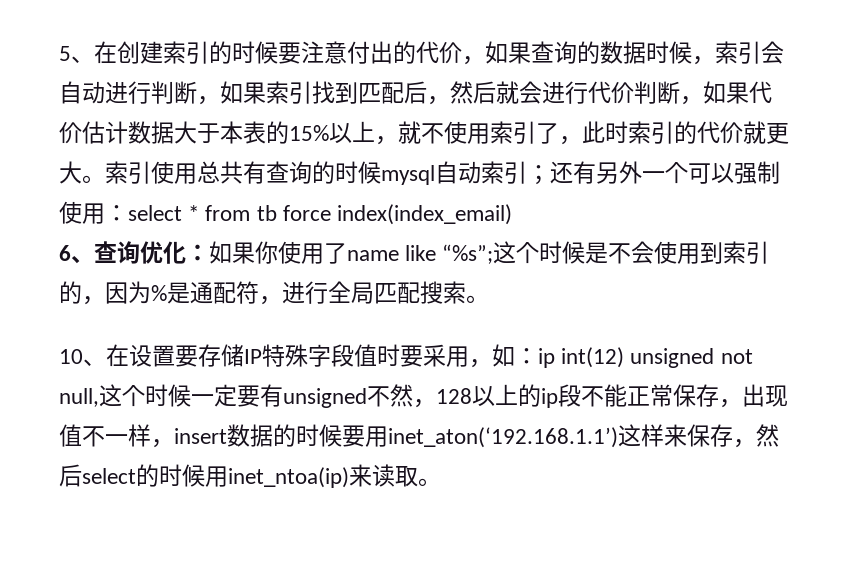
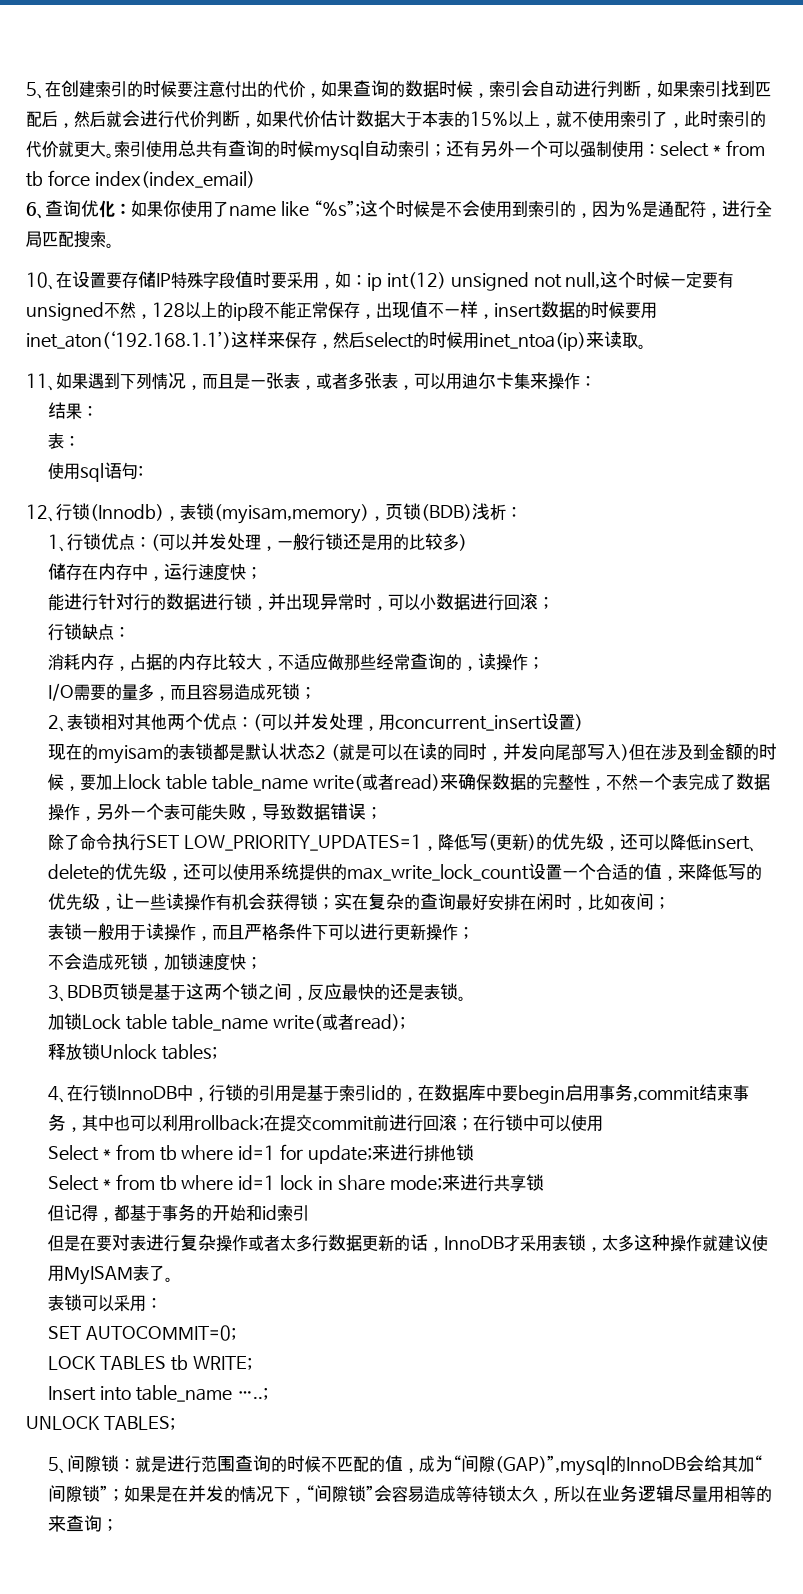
(441, 482) none -> [26,372,596,391] [47,402,98,420] [47,433,80,449] [47,462,143,482] [26,503,522,524] [47,533,467,552] [47,563,262,581] [47,593,554,611] [47,623,130,641] [47,653,544,671] [47,683,316,701] [47,713,583,732] [47,743,777,764] [46,773,770,791] [47,803,382,821] [47,833,757,852] [47,863,762,881] [47,893,670,911] [47,923,474,941] [47,953,262,971] [47,983,466,1002] [47,1013,405,1031] [47,1043,217,1061] [47,1084,749,1104] [47,1114,603,1132] [47,1144,475,1164] [47,1174,544,1192] [47,1204,309,1222] [47,1234,768,1252] [47,1265,173,1285] [47,1294,162,1312] [47,1325,236,1341] [47,1355,252,1371] [47,1385,268,1402] [26,1416,175,1430] [47,1455,762,1476] [47,1485,772,1503] [47,1515,118,1532] // 11、如果遇到下列情况，而且是一张表，或者多张表，可以用迪尔卡集来操作： // 结果： // 表： // 使用sql语句: // 12、行锁(Innodb)，表锁(myisam,memory)，页锁(BDB)浅析： // 1、行锁优点：(可以并发处理，一般行锁还是用的比较多) // 储存在内存中，运行速度快； // 能进行针对行的数据进行锁，并出现异常时，可以小数据进行回滚； // 行锁缺点： // 消耗内存，占据的内存比较大，不适应做那些经常查询的，读操作； // I/O需要的量多，而且容易造成死锁； // 2、表锁相对其他两个优点：(可以并发处理，用concurrent_insert设置) // 现在的myisam的表锁都是默认状态2 (就是可以在读的同时，并发向尾部写入)但在涉及到金额的时候，要加上lock table table_name write(或者read)来确保数据的完整性，不然一个表完成了数据操作，另外一个表可能失败，导致数据错误； // 除了命令执行SET LOW_PRIORITY_UPDATES=1，降低写(更新)的优先级，还可以降低insert、delete的优先级，还可以使用系统提供的max_write_lock_count设置一个合适的值，来降低写的优先级，让一些读操作有机会获得锁；实在复杂的查询最好安排在闲时，比如夜间； // 表锁一般用于读操作，而且严格条件下可以进行更新操作； // 不会造成死锁，加锁速度快； // 3、BDB页锁是基于这两个锁之间，反应最快的还是表锁。 // 加锁Lock table table_name write(或者read); // 释放锁Unlock tables; // 4、在行锁InnoDB中，行锁的引用是基于索引id的，在数据库中要begin启用事务,commit结束事务，其中也可以利用rollback;在提交commit前进行回滚；在行锁中可以使用 // Select * from tb where id=1 for update;来进行排他锁 // Select * from tb where id=1 lock in share mode;来进行共享锁 // 但记得，都基于事务的开始和id索引 // 但是在要对表进行复杂操作或者太多行数据更新的话，InnoDB才采用表锁，太多这种操作就建议使用MyISAM表了。 // 表锁可以采用： // SET AUTOCOMMIT=0; // LOCK TABLES tb WRITE; // Insert into table_name …..; // UNLOCK TABLES; // 5、间隙锁：就是进行范围查询的时候不匹配的值，成为“间隙(GAP)”,mysql的InnoDB会给其加“间隙锁”；如果是在并发的情况下，“间隙锁”会容易造成等待锁太久，所以在业务逻辑尽量用相等的来查询；

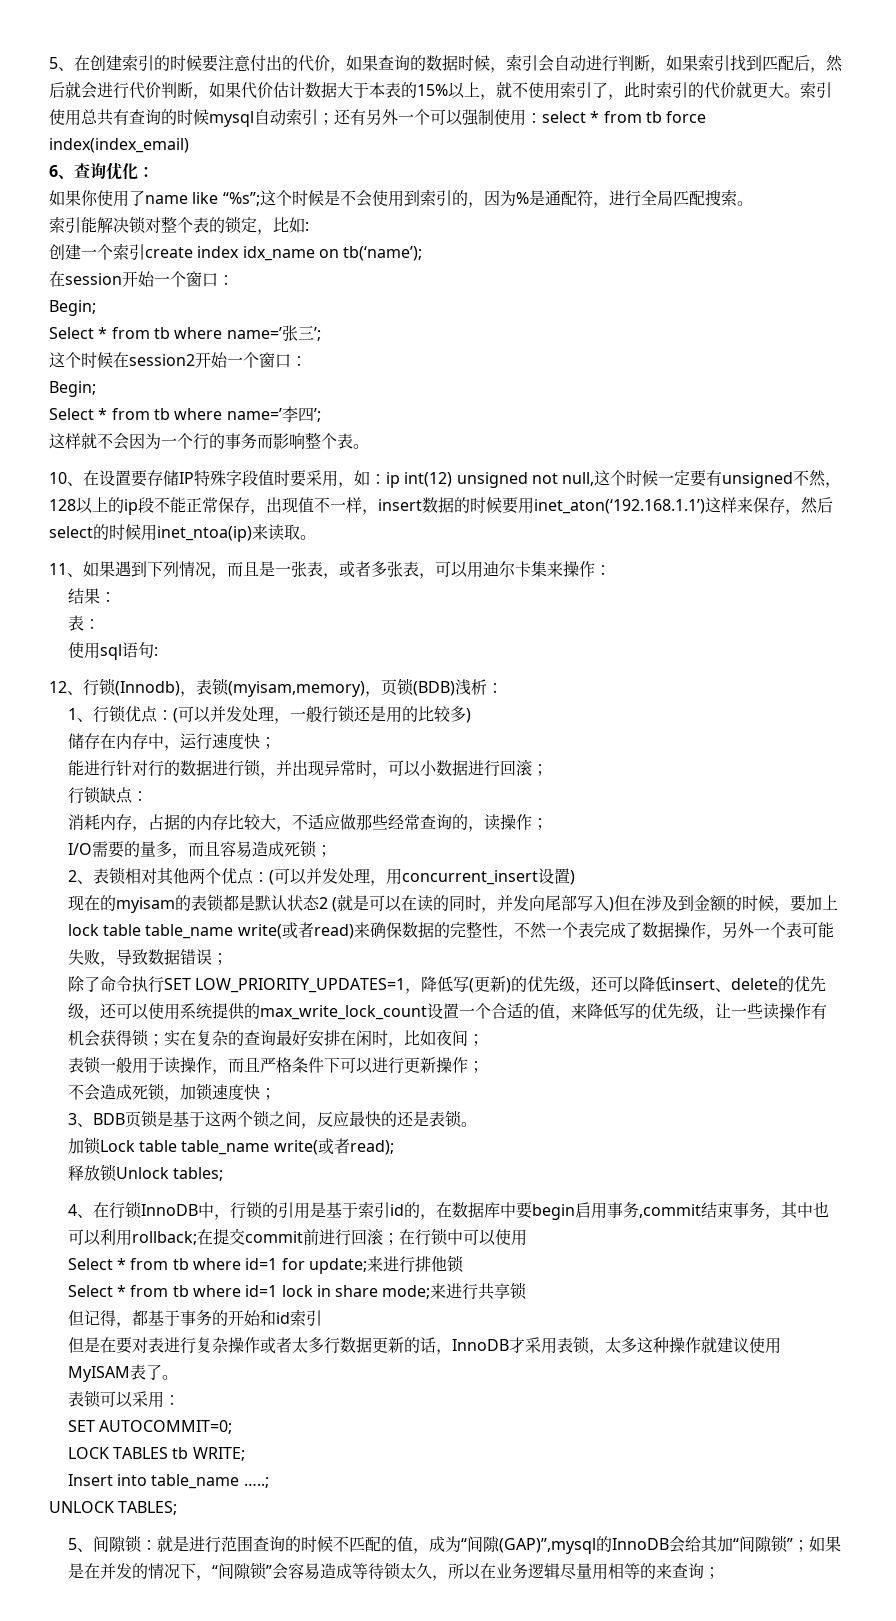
(131, 209) none -> (154, 171) //
(114, 245) none -> [49,216,309,235] [49,243,423,261] [49,271,234,287] [49,300,96,316] [49,325,321,341] [49,352,307,368] [49,381,96,397] [49,406,321,422] [49,432,369,450] // 索引能解决锁对整个表的锁定，比如: // 创建一个索引create index idx_name on tb(‘name’); // 在session开始一个窗口： // Begin; // Select * from tb where name=’张三’; // 这个时候在session2开始一个窗口： // Begin; // Select * from tb where name=’李四’; // 这样就不会因为一个行的事务而影响整个表。

